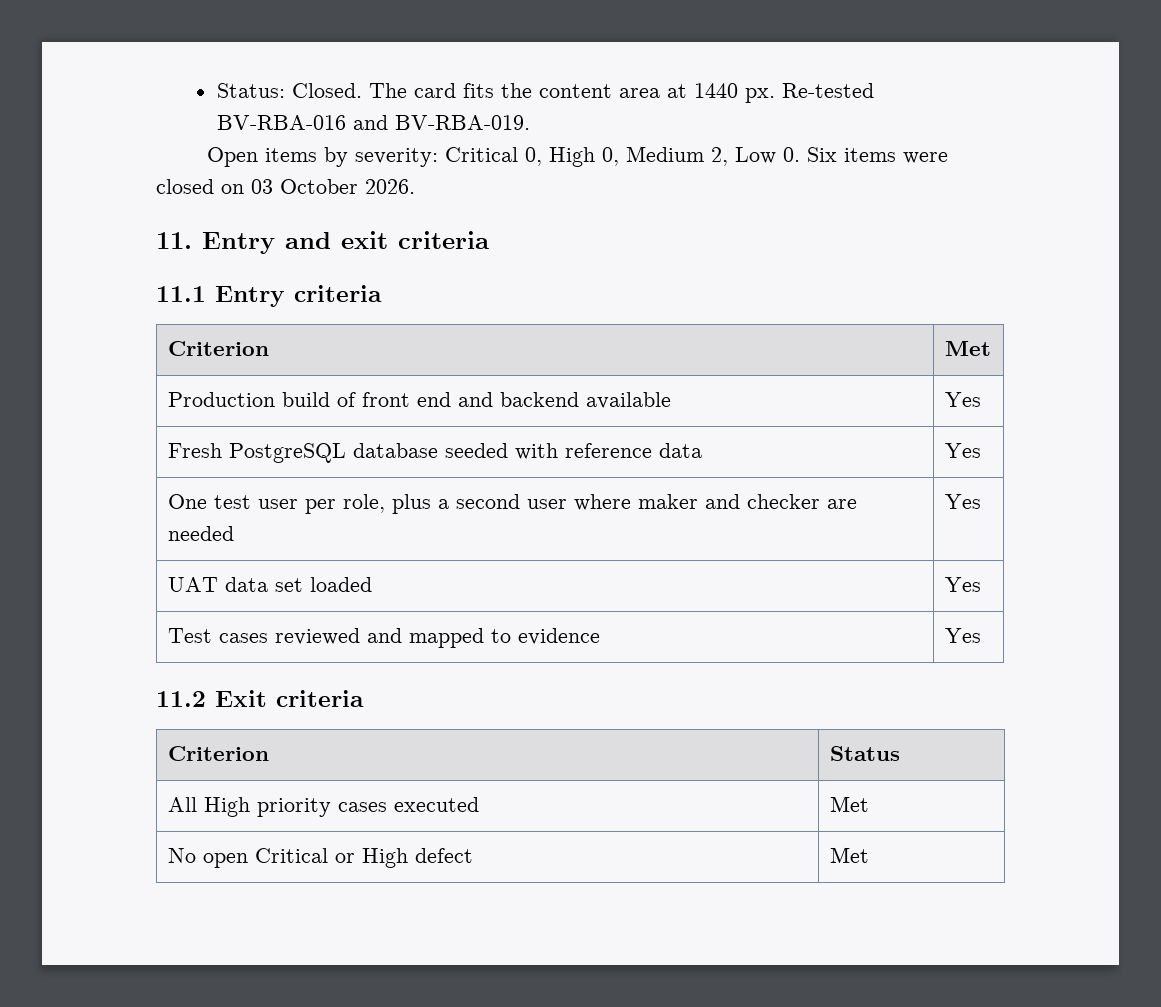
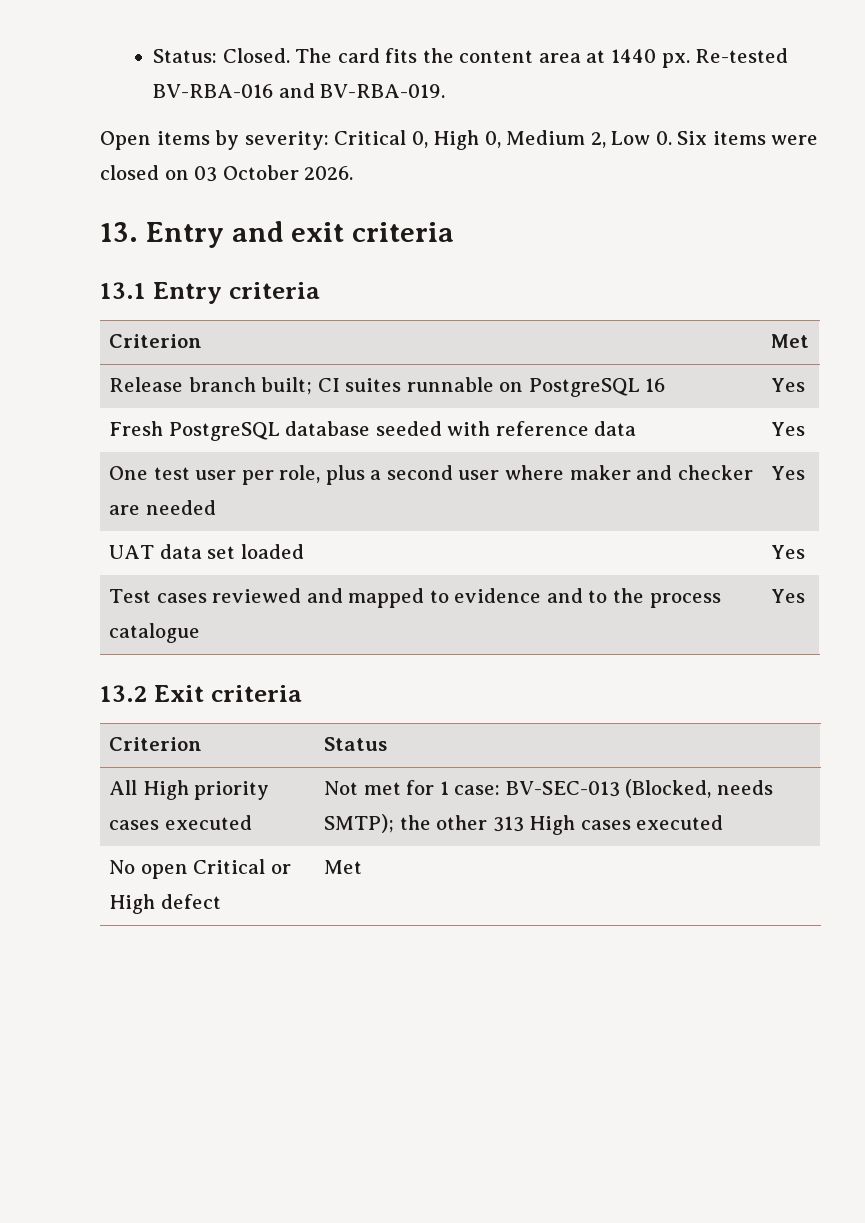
[156,232,192,249] 11. -> [100,222,138,242] 13.
[156,286,206,302] 11.1 -> [100,282,146,299] 13.1
[167,392,671,409] Production build of front end and backend available -> [109,377,666,397] Release branch built; CI suites runnable on PostgreSQL 16
[944,628,981,643] [156,691,206,707] | Yes // 11.2 -> [546,588,721,608] [109,623,201,643] [771,589,806,603] [100,685,147,702] and to the process catalogue | Yes // 13.2
[829,796,869,812] Met -> [324,779,773,798] [324,814,724,835] Not met for 1 case: BV-SEC-013 (Blocked, needs SMTP); the other 313 High cases executed

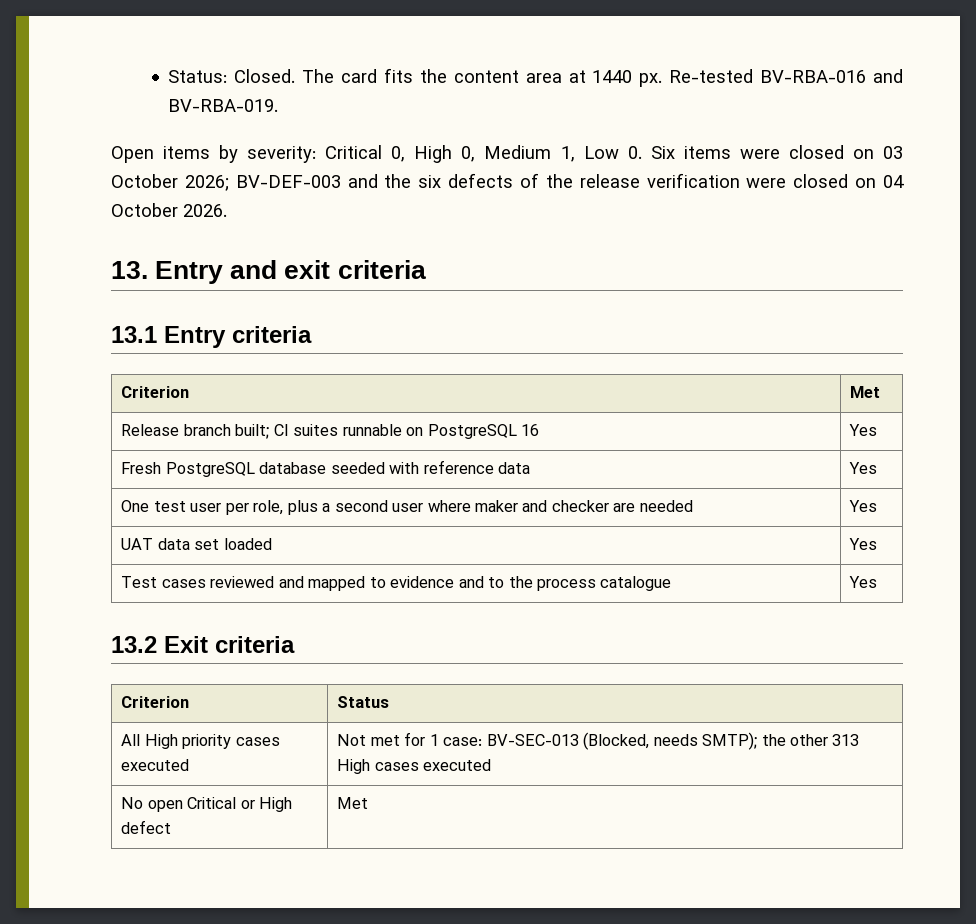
[590,132,606,148] 2, -> [560,146,575,162] 1,
(299, 172) none -> [184,173,904,191] [111,203,178,217] 2026; BV-DEF-003 and the six defects of the release verification were closed on 04 October

